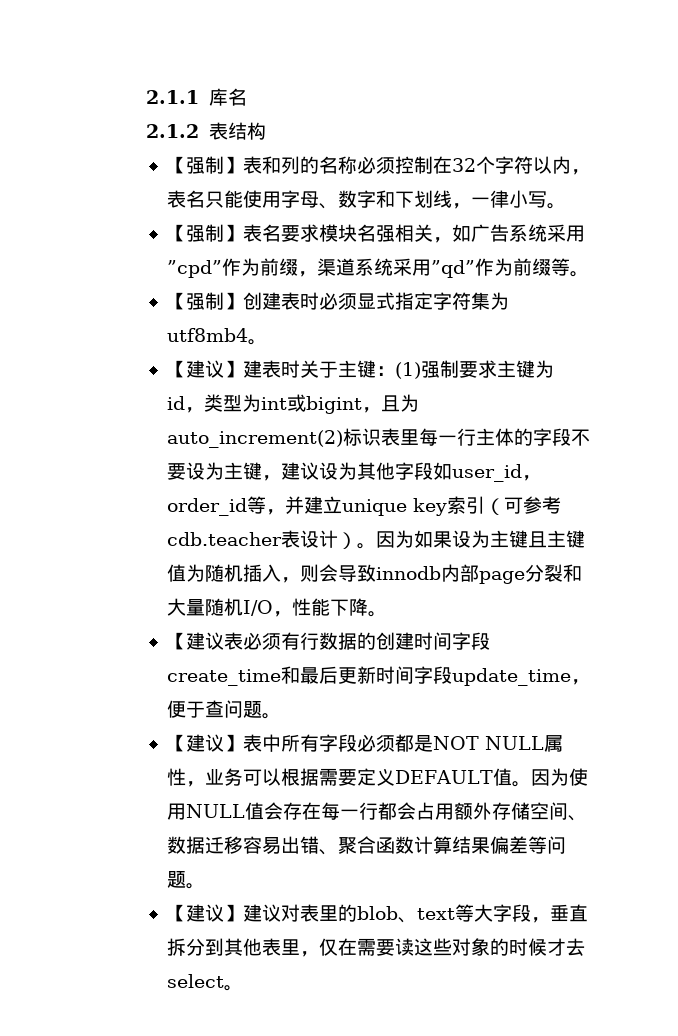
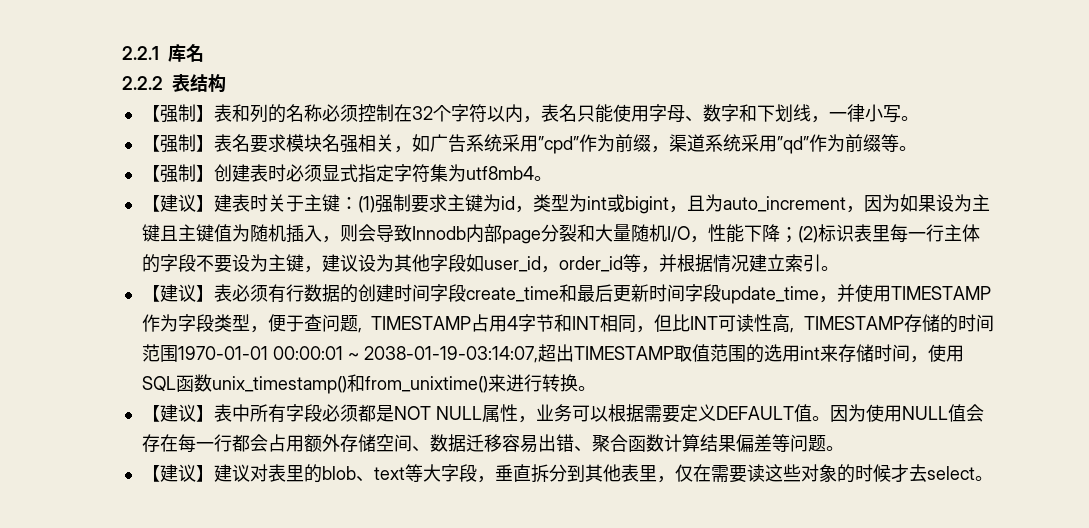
[146,90,200,104] 2.1.1 -> [121,46,159,60] 2.2.1
[146,124,200,138] 2.1.2 -> [121,76,163,90] 2.2.2
[167,430,344,448] auto_increment(2) -> [722,194,990,213] [141,224,818,244] auto_increment，因为如果设为主键且主键值为随机插入，则会导致Innodb内部page分裂和大量随机I/O，性能下降；(2)
[304,496,562,516] [167,530,586,549] [167,564,583,584] [167,598,388,617] [167,632,225,650] 建立unique key索引（可参考cdb.teacher表设计）。因为如果设为主键且主键值为随机插入，则会导致innodb内部page分裂和大量随机I/O，性能下降。 // 【建议 -> [676,254,839,273] [141,284,214,302] 根据情况建立索引。 // 【建议】
[167,700,263,718] 便于查问题 -> [836,284,991,302] [141,314,994,333] [141,344,964,363] [141,374,578,394] 并使用TIMESTAMP作为字段类型，便于查问题, TIMESTAMP占用4字节和INT相同，但比INT可读性高, TIMESTAMP存储的时间范围1970-01-01 00:00:01 ~ 2038-01-19-03:14:07,超出TIMESTAMP取值范围的选用int来存储时间，使用SQL函数unix_timestamp()和from_unixtime()来进行转换

